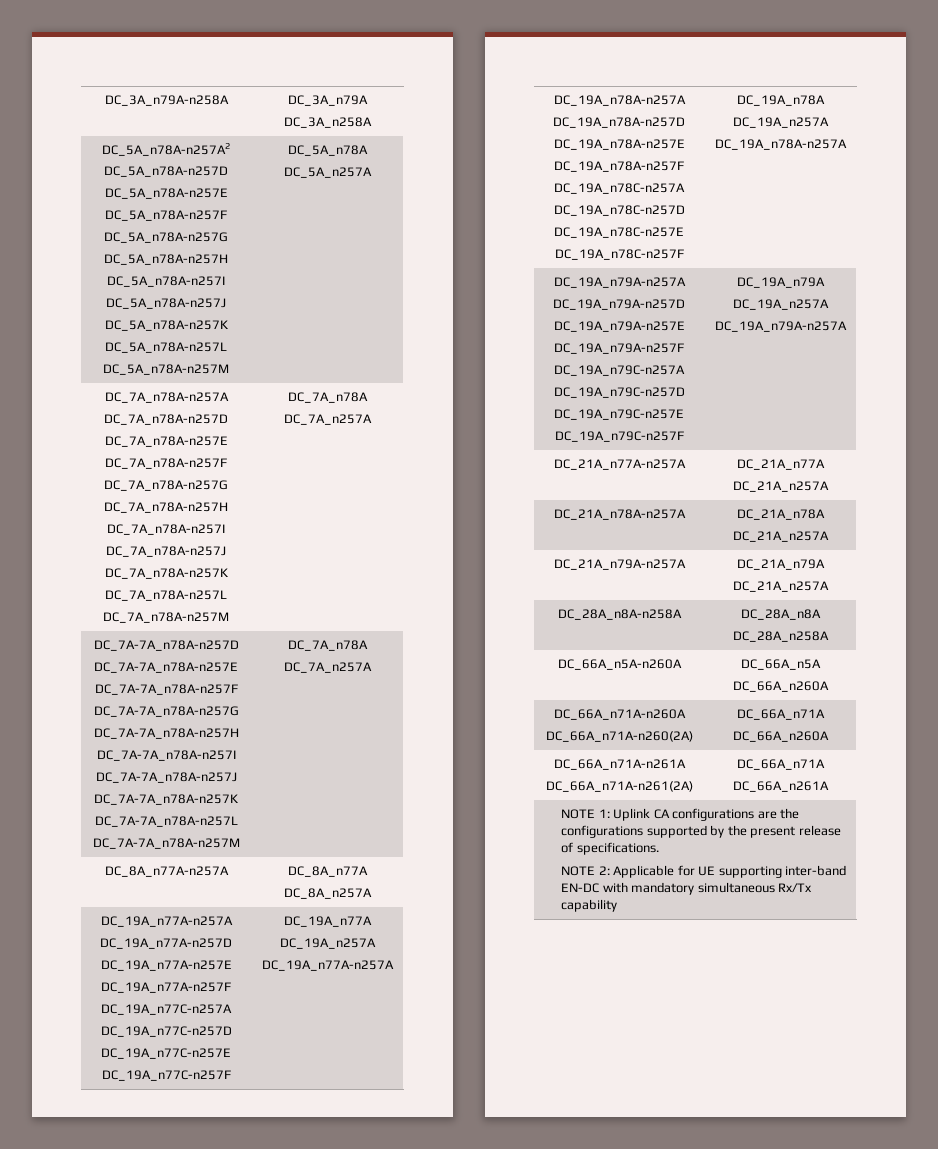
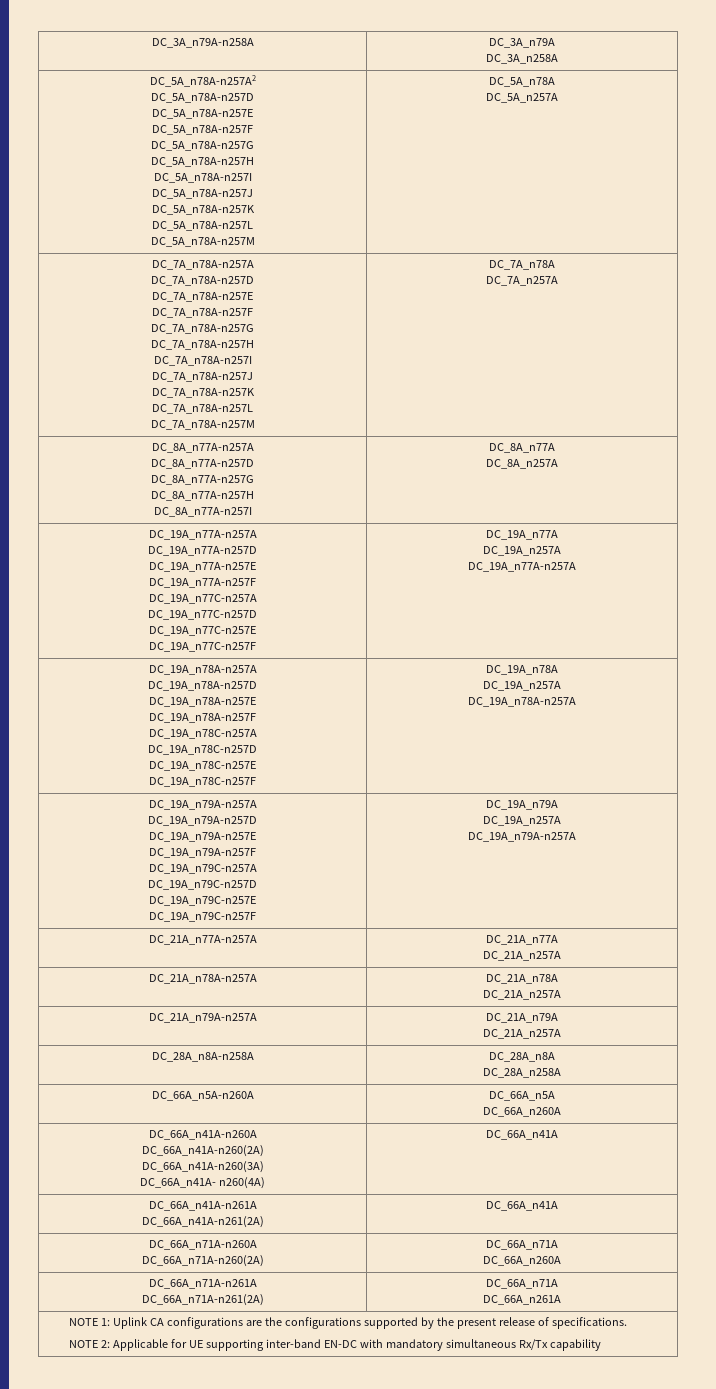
[93,640,239,651] [94,662,238,673] [94,684,238,695] [93,706,239,717] [93,728,239,739] [96,750,236,761] [95,772,237,783] [94,794,239,805] [94,816,238,827] [92,838,240,849] [287,640,368,651] [283,662,372,673] [104,866,229,877] DC_7A-7A_n78A-n257D // DC_7A-7A_n78A-n257E // DC_7A-7A_n78A-n257F // DC_7A-7A_n78A-n257G // DC_7A-7A_n78A-n257H // DC_7A-7A_n78A-n257I // DC_7A-7A_n78A-n257J // DC_7A-7A_n78A-n257K // DC_7A-7A_n78A-n257L // DC_7A-7A_n78A-n257M | DC_7A_n78A // DC_7A_n257A // DC_8A_n77A-n257A -> [151,443,254,453] [151,459,254,469] [151,475,254,485] [151,491,254,501] [153,507,252,517] DC_8A_n77A-n257A // DC_8A_n77A-n257D // DC_8A_n77A-n257G // DC_8A_n77A-n257H // DC_8A_n77A-n257I
(829, 686) none -> [148,1130,257,1140] [141,1145,264,1157] [141,1161,264,1173] [140,1177,265,1189] [486,1130,558,1140] [148,1201,257,1211] [141,1216,264,1228] [486,1201,558,1211] // DC_66A_n41A-n260A // DC_66A_n41A-n260(2A) // DC_66A_n41A-n260(3A) // DC_66A_n41A- n260(4A) | DC_66A_n41A // DC_66A_n41A-n261A // DC_66A_n41A-n261(2A) | DC_66A_n41A

